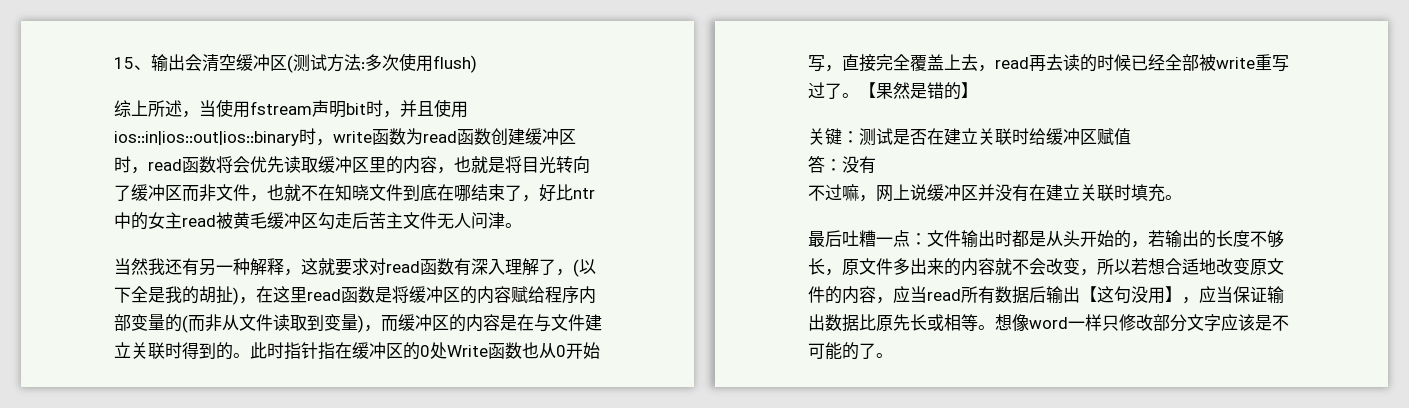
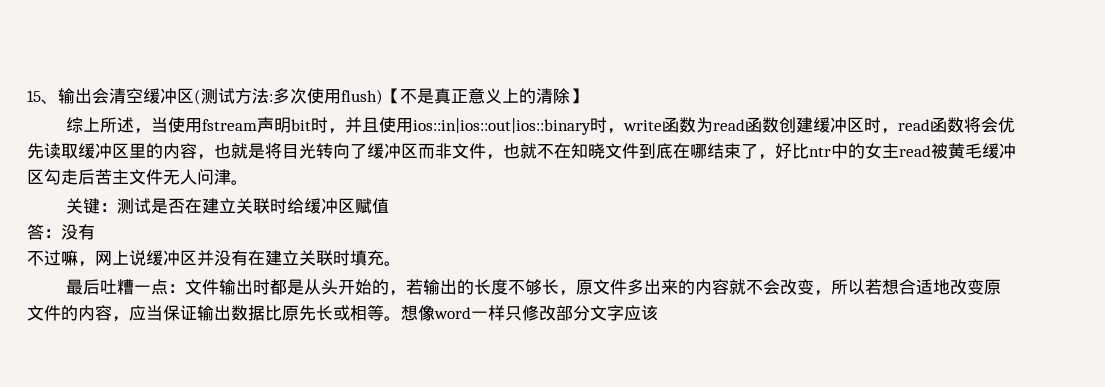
(477, 64) none -> [383,88,587,104] 【不是真正意义上的清除】
[114,258,596,277] [114,286,596,305] [114,314,602,333] [114,342,600,360] [808,54,1289,72] [808,82,978,100] // 当然我还有另一种解释，这就要求对read函数有深入理解了，(以下全是我的胡扯)，在这里read函数是将缓冲区的内容赋给程序内部变量的(而非从文件读取到变量)，而缓冲区的内容是在与文件建立关联时得到的。此时指针指在缓冲区的0处Write函数也从0开始写，直接完全覆盖上去，read再去读的时候已经全部被write重写过了。【果然是错的】 -> (248, 182) none
[927,286,1233,304] read所有数据后输出【这句没用】，应当 -> (163, 313) none
[1255,315,1289,331] [808,342,893,360] 是不可能的了。 -> (658, 313) none

